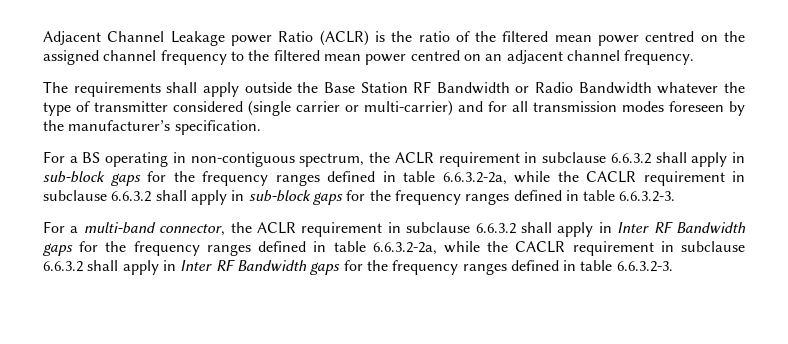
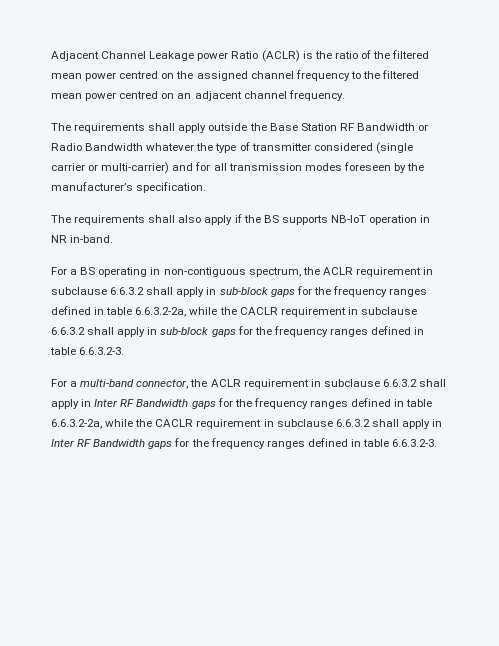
(261, 127) none -> [51,214,431,225] [51,235,114,243] // The requirements shall also apply if the BS supports NB-IoT operation in NR in-band.

